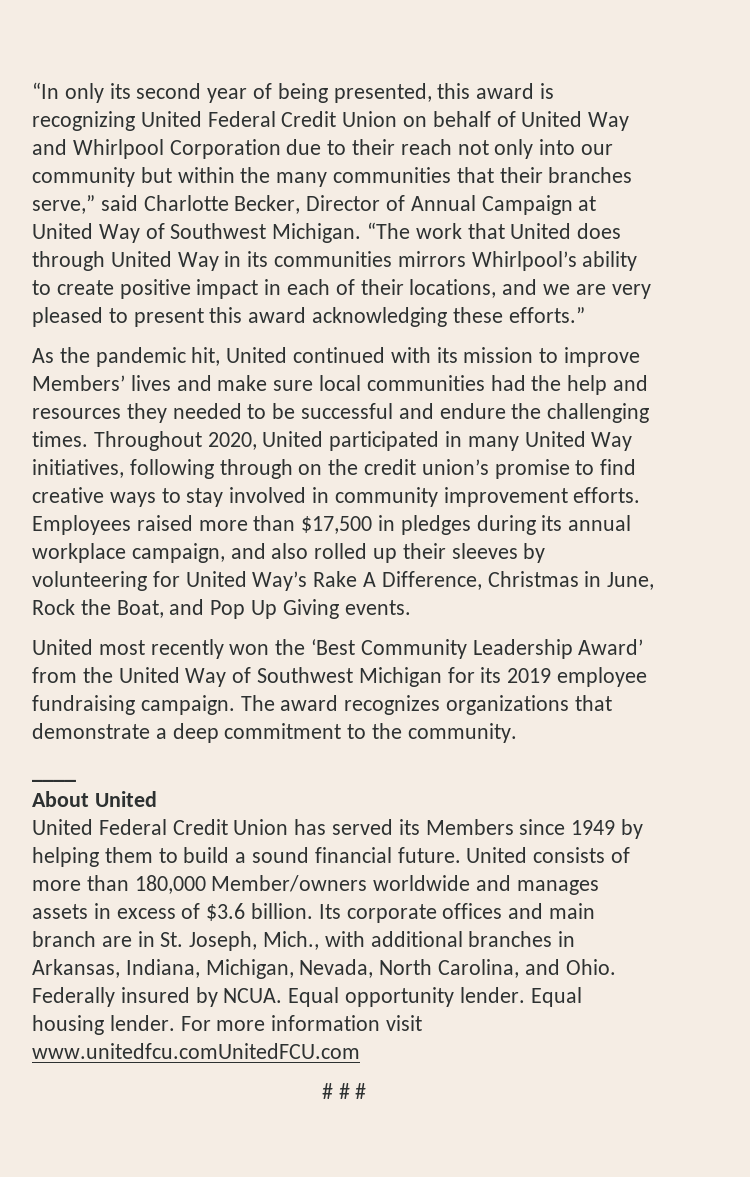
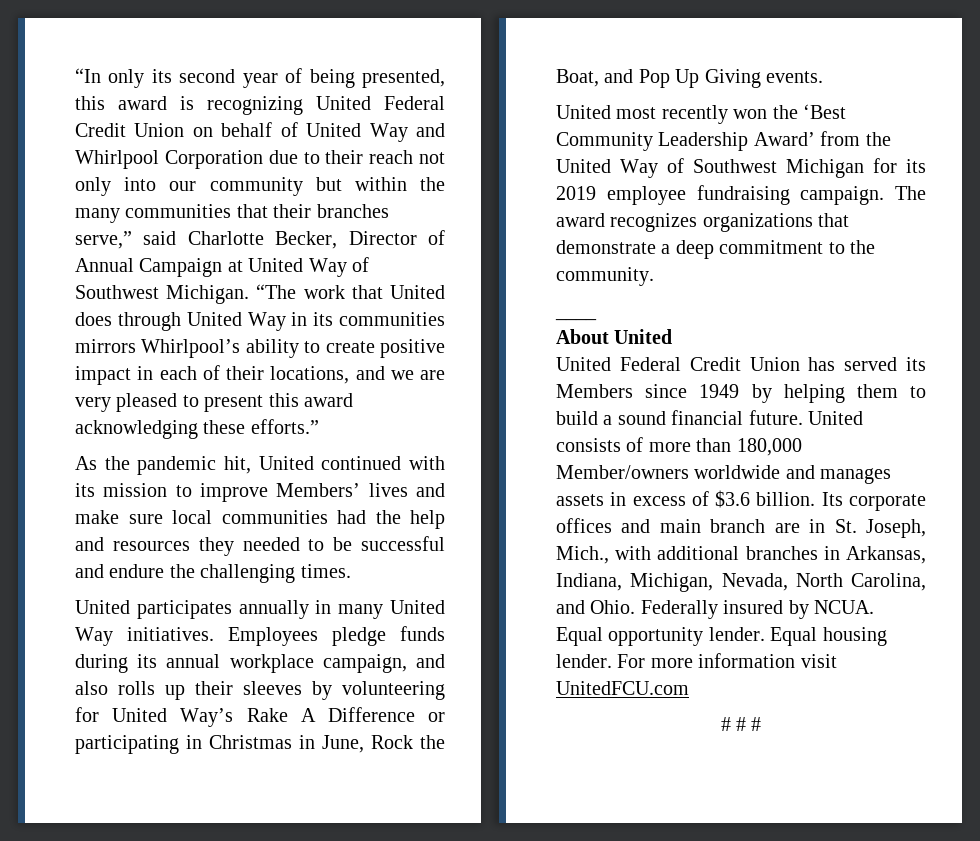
[93,431,633,451] [32,459,637,479] [32,487,641,507] [32,515,471,535] Throughout 2020, United participated in many United Way initiatives, following through on the credit union’s promise to find creative ways to stay involved in community improvement efforts. Employees raised more than $17,500 in pledges -> [75,600,446,619] [75,626,445,646] // United participates annually in many United Way initiatives. Employees pledge funds
[314,543,368,559] rolled -> [118,681,155,695] rolls
[381,571,482,590] Difference, -> [327,707,446,722] [75,735,202,754] Difference or participating in
[32,1043,360,1059] www.unitedfcu.comUnitedFCU.com -> [556,681,689,695] UnitedFCU.com

